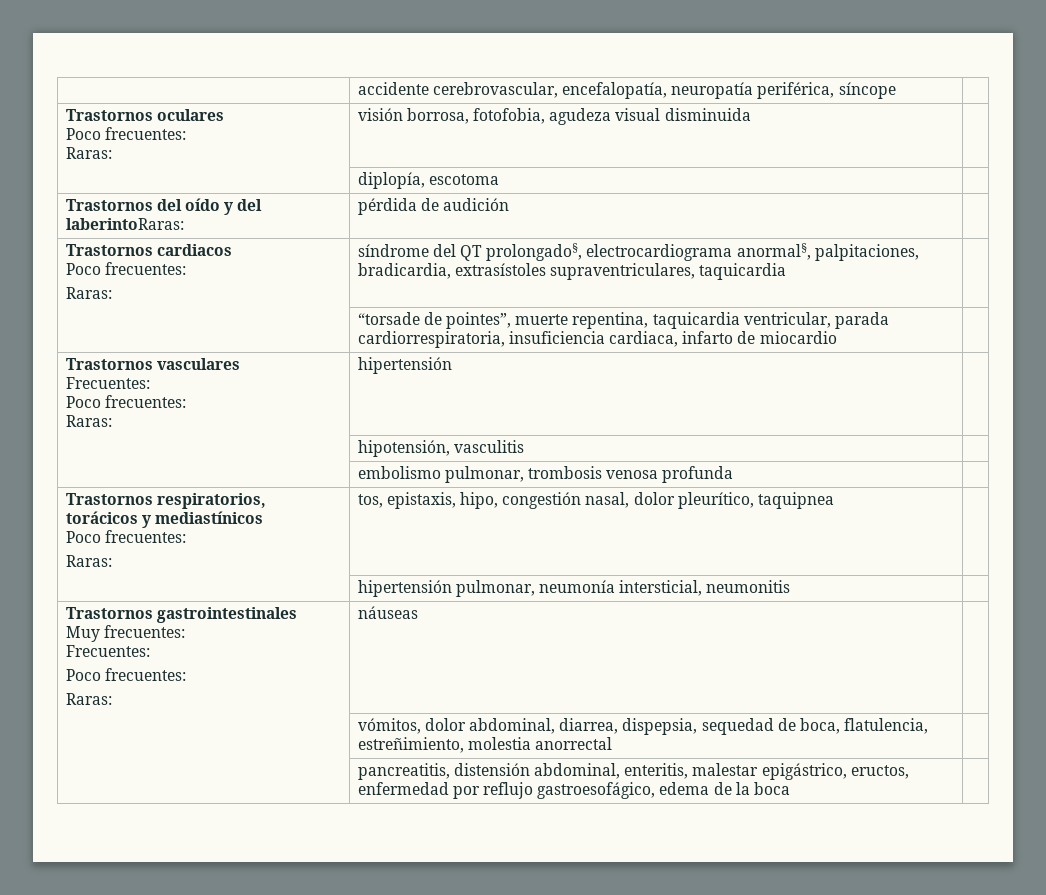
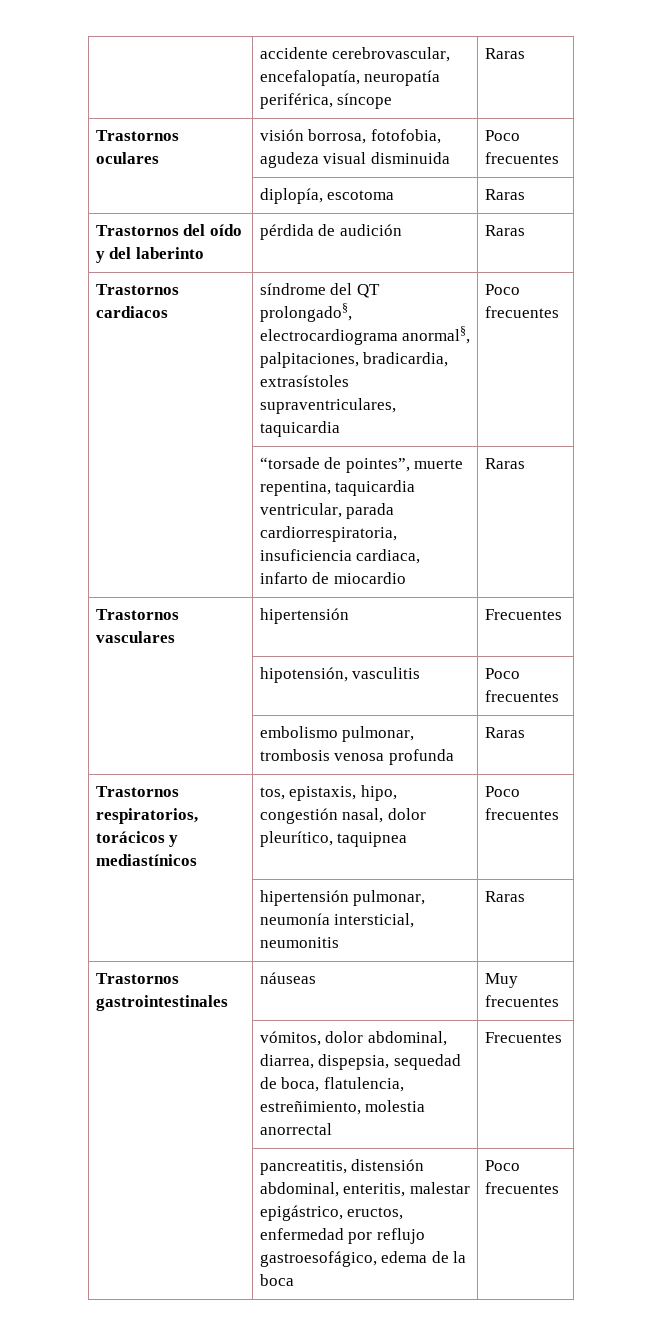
(896, 90) none -> [484,48,525,59] Raras
[65,127,186,140] [65,147,112,159] // Poco frecuentes: // Raras: -> (159, 158) none
(751, 114) none -> [484,130,520,141] [484,152,559,164] Poco frecuentes
(499, 179) none -> [484,189,525,200] Raras
[65,218,184,230] laberintoRaras: -> [135,247,204,259] laberinto
(510, 204) none -> [484,225,525,236] Raras
[65,262,186,275] [65,287,112,299] // Poco frecuentes: // Raras: -> (168, 312) none
(787, 271) none -> [484,284,520,295] [484,306,559,318] Poco frecuentes
(837, 337) none -> [484,458,525,469] Raras
[65,377,150,389] [65,395,186,408] [65,415,112,427] // Frecuentes: // Poco frecuentes: // Raras: -> (175, 637) none
(452, 365) none -> [484,609,562,620] Frecuentes
(524, 446) none -> [484,668,520,679] [484,690,559,702] Poco frecuentes
(734, 474) none -> [484,727,525,738] Raras
[65,530,186,543] [65,555,112,567] // Poco frecuentes: // Raras: -> (197, 860) none
(835, 500) none -> [484,786,520,797] [484,808,559,820] Poco frecuentes
(791, 586) none -> [484,891,525,902] Raras
[65,625,185,642] [65,645,150,657] [65,668,186,681] [65,693,112,705] // Muy frecuentes: // Frecuentes: // Poco frecuentes: // Raras: -> (228, 1003) none
(418, 612) none -> [484,973,518,988] [484,995,559,1007] Muy frecuentes
(613, 743) none -> [484,1032,562,1043] Frecuentes
(791, 788) none -> [484,1160,520,1171] [484,1182,559,1194] Poco frecuentes

